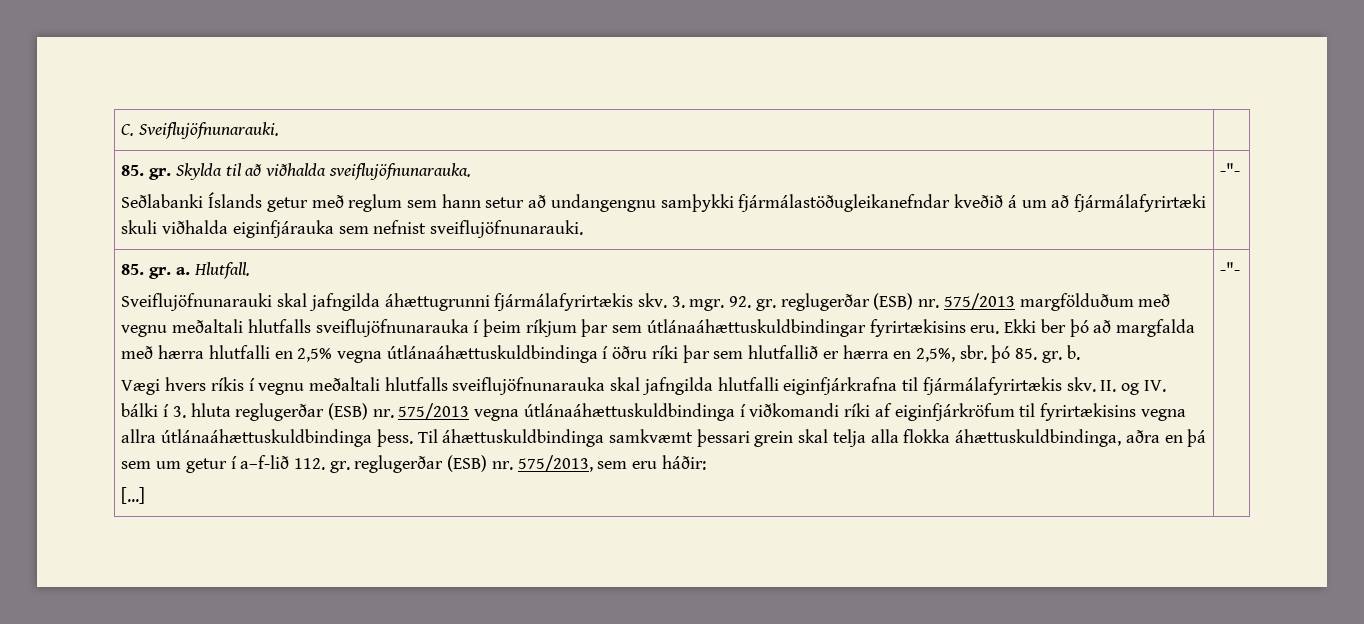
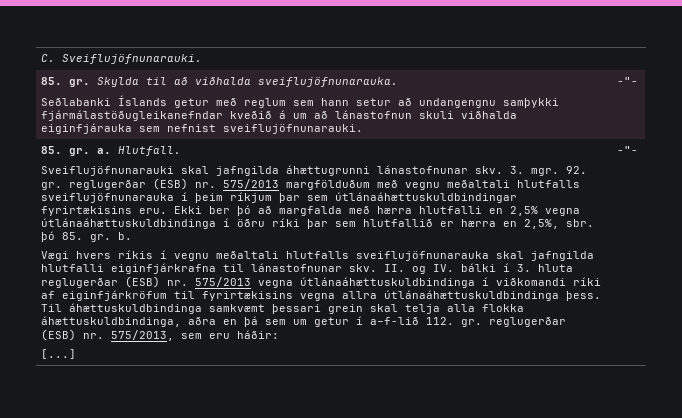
[1073,194,1206,212] fjármálafyrirtæki -> [335,110,413,119] lánastofnun
[494,293,634,311] fjármálafyrirtækis -> [377,165,469,174] lánastofnunar
[922,377,1062,395] fjármálafyrirtækis -> [251,263,343,272] lánastofnunar

